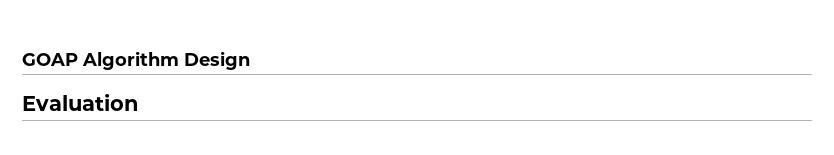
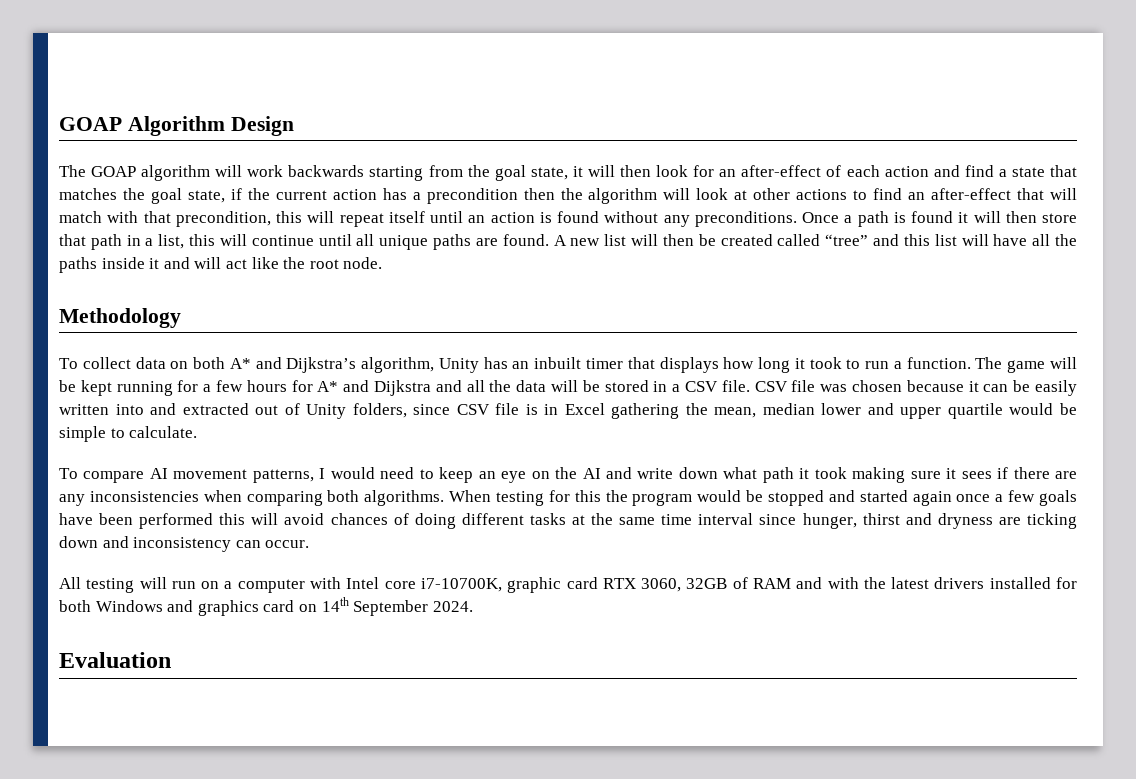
(250, 60) none -> [59,165,1078,181] [59,188,1078,204] [59,211,1077,227] [59,234,1077,250] [59,257,383,273] [59,308,181,328] [59,357,1077,373] [59,380,1077,396] [59,403,1077,419] [59,426,198,442] [59,467,1077,483] [59,490,1078,506] [59,513,1078,529] [59,536,310,552] [59,577,1077,593] [59,597,473,616] // The GOAP algorithm will work backwards starting from the goal state, it will then look for an after-effect of each action and find a state that matches the goal state, if the current action has a precondition then the algorithm will look at other actions to find an after-effect that will match with that precondition, this will repeat itself until an action is found without any preconditions. Once a path is found it will then store that path in a list, this will continue until all unique paths are found. A new list will then be created called “tree” and this list will have all the paths inside it and will act like the root node. // Methodology // To collect data on both A* and Dijkstra’s algorithm, Unity has an inbuilt timer that displays how long it took to run a function. The game will be kept running for a few hours for A* and Dijkstra and all the data will be stored in a CSV file. CSV file was chosen because it can be easily written into and extracted out of Unity folders, since CSV file is in Excel gathering the mean, median lower and upper quartile would be simple to calculate. // To compare AI movement patterns, I would need to keep an eye on the AI and write down what path it took making sure it sees if there are any inconsistencies when comparing both algorithms. When testing for this the program would be stopped and started again once a few goals have been performed this will avoid chances of doing different tasks at the same time interval since hunger, thirst and dryness are ticking down and inconsistency can occur. // All testing will run on a computer with Intel core i7-10700K, graphic card RTX 3060, 32GB of RAM and with the latest drivers installed for both Windows and graphics card on 14th September 2024.

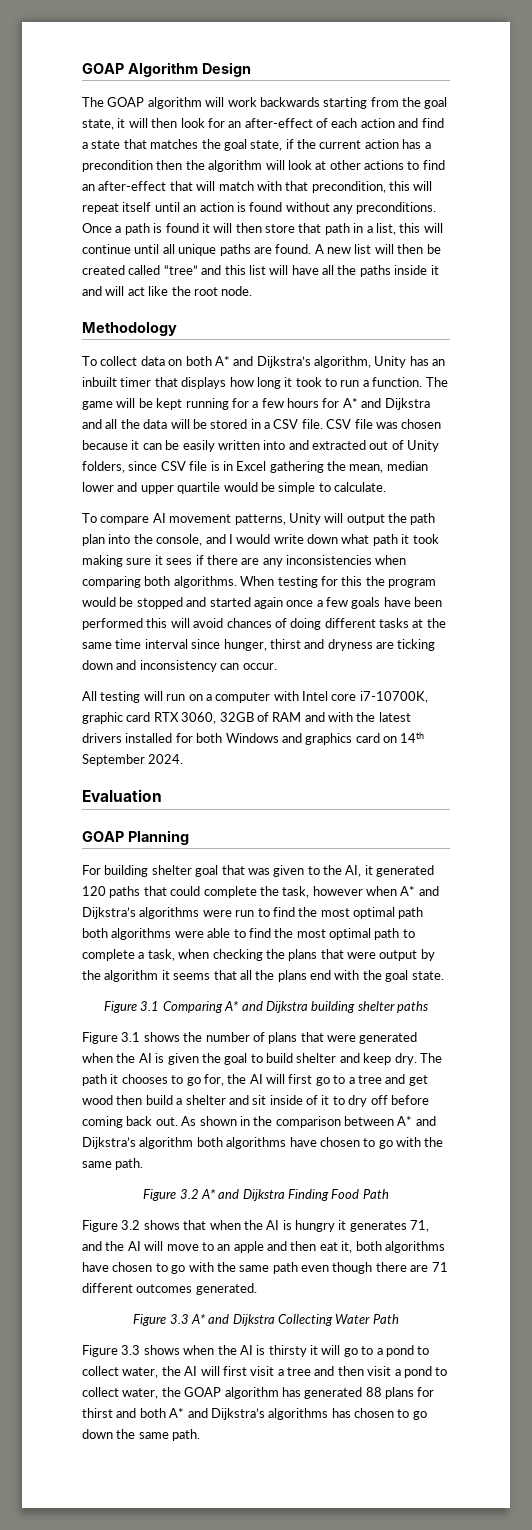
[319,467,632,483] I would need to keep an eye on the AI and -> [288,513,436,525] [82,534,271,546] Unity will output the path plan into the console, and I would
(171, 660) none -> [82,830,189,845] [82,865,435,877] [82,886,439,898] [82,907,424,919] [82,928,415,940] [82,949,435,961] [82,970,444,982] [104,1001,428,1013] [82,1032,418,1044] [82,1053,442,1065] [82,1074,428,1086] [82,1095,429,1107] [82,1116,436,1128] [82,1137,444,1149] [82,1158,144,1170] [143,1189,389,1201] [82,1220,430,1232] [82,1241,445,1253] [82,1262,448,1274] [82,1283,257,1295] [133,1314,399,1326] [82,1345,430,1357] [82,1366,448,1378] [82,1387,435,1399] [82,1408,427,1420] [82,1429,201,1441] // GOAP Planning // For building shelter goal that was given to the AI, it generated 120 paths that could complete the task, however when A* and Dijkstra’s algorithms were run to find the most optimal path both algorithms were able to find the most optimal path to complete a task, when checking the plans that were output by the algorithm it seems that all the plans end with the goal state. // Figure 3.1 Comparing A* and Dijkstra building shelter paths // Figure 3.1 shows the number of plans that were generated when the AI is given the goal to build shelter and keep dry. The path it chooses to go for, the AI will first go to a tree and get wood then build a shelter and sit inside of it to dry off before coming back out. As shown in the comparison between A* and Dijkstra’s algorithm both algorithms have chosen to go with the same path. // Figure 3.2 A* and Dijkstra Finding Food Path // Figure 3.2 shows that when the AI is hungry it generates 71, and the AI will move to an apple and then eat it, both algorithms have chosen to go with the same path even though there are 71 different outcomes generated. // Figure 3.3 A* and Dijkstra Collecting Water Path // Figure 3.3 shows when the AI is thirsty it will go to a pond to collect water, the AI will first visit a tree and then visit a pond to collect water, the GOAP algorithm has generated 88 plans for thirst and both A* and Dijkstra’s algorithms has chosen to go down the same path.

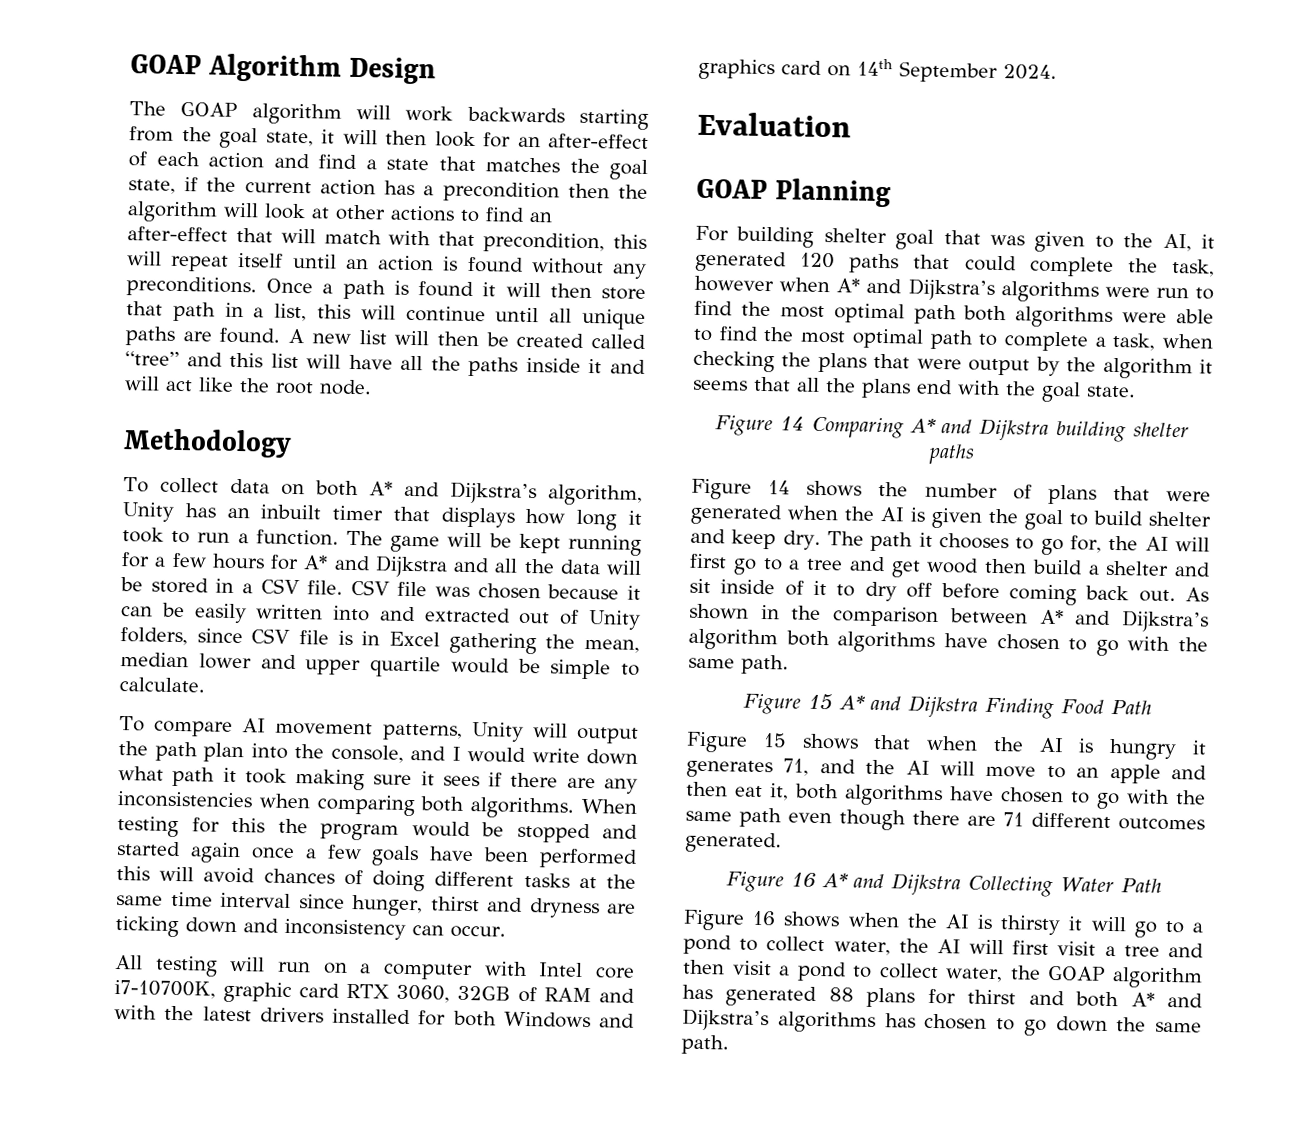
[140,1001,160,1011] 3.1 -> [780,416,805,431] 14
[121,1032,141,1042] 3.1 -> [768,480,791,495] 14
[179,1189,199,1199] 3.2 -> [807,693,833,711] 15
[121,1220,141,1230] 3.2 -> [762,733,787,748] 15
[169,1314,189,1324] 3.3 -> [791,872,817,887] 16
[121,1345,141,1355] 3.3 -> [752,910,777,926] 16

